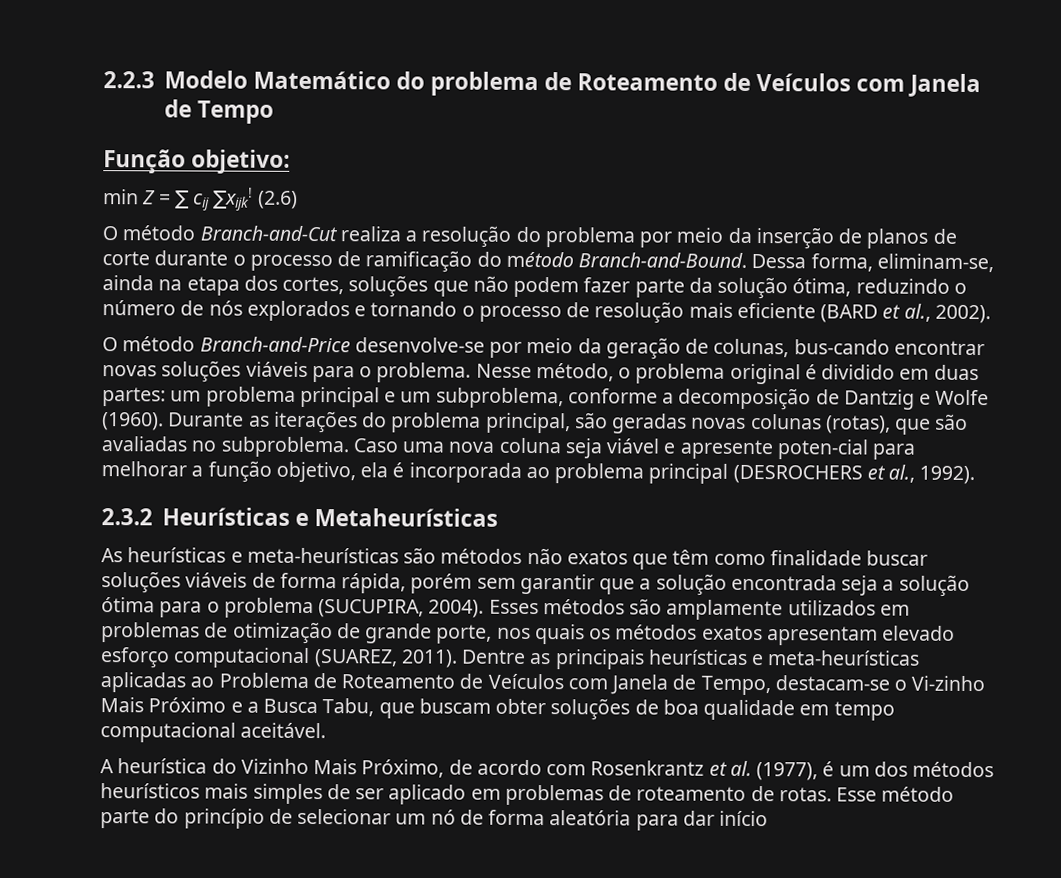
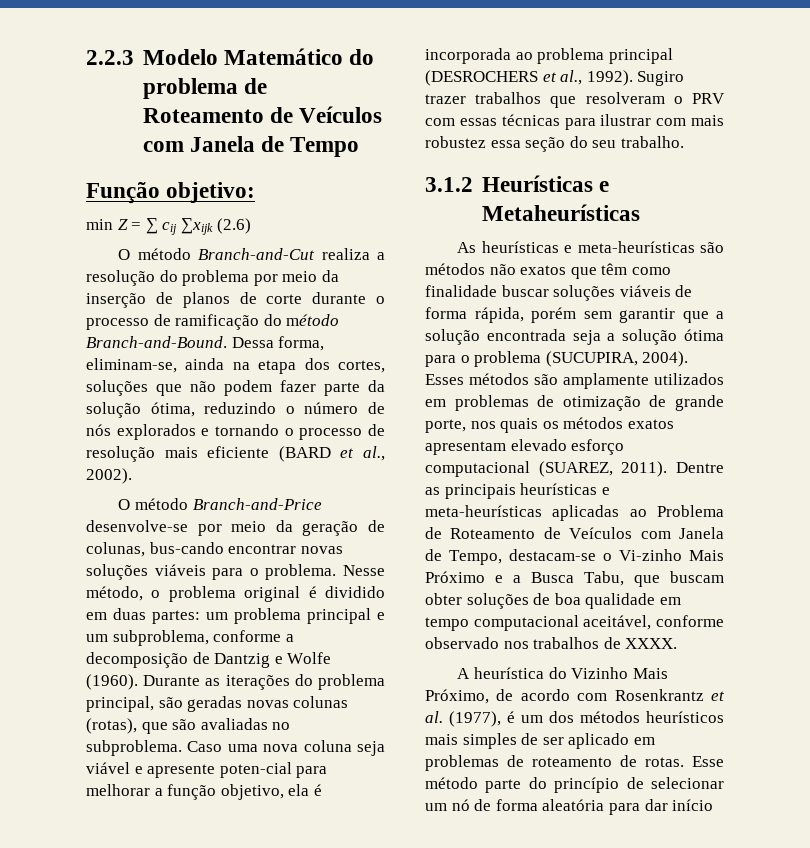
[213,187,254,211] ∑xijk! -> [180,218,213,235] ∑xijk
[101,508,153,526] // 2.3.2 -> [637,71,685,86] [425,92,725,108] [425,114,724,130] [425,136,684,152] [425,177,473,192] Sugiro trazer trabalhos que resolveram o PRV com essas técnicas para ilustrar com mais robustez essa seção do seu trabalho. // 3.1.2
[240,722,327,739] aceitável. -> [583,615,724,630] [425,637,678,649] aceitável, conforme observado nos trabalhos de XXXX.

